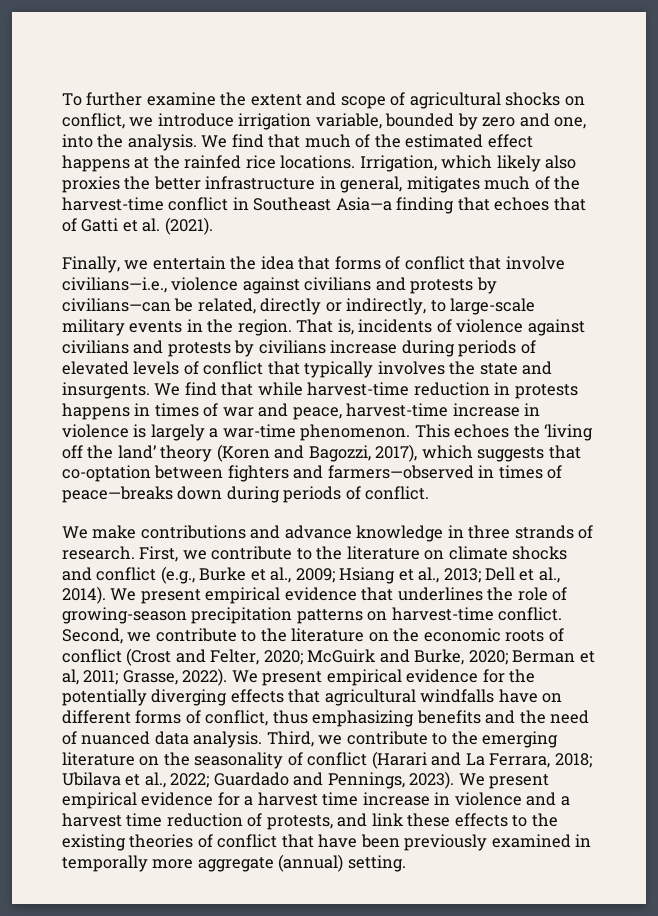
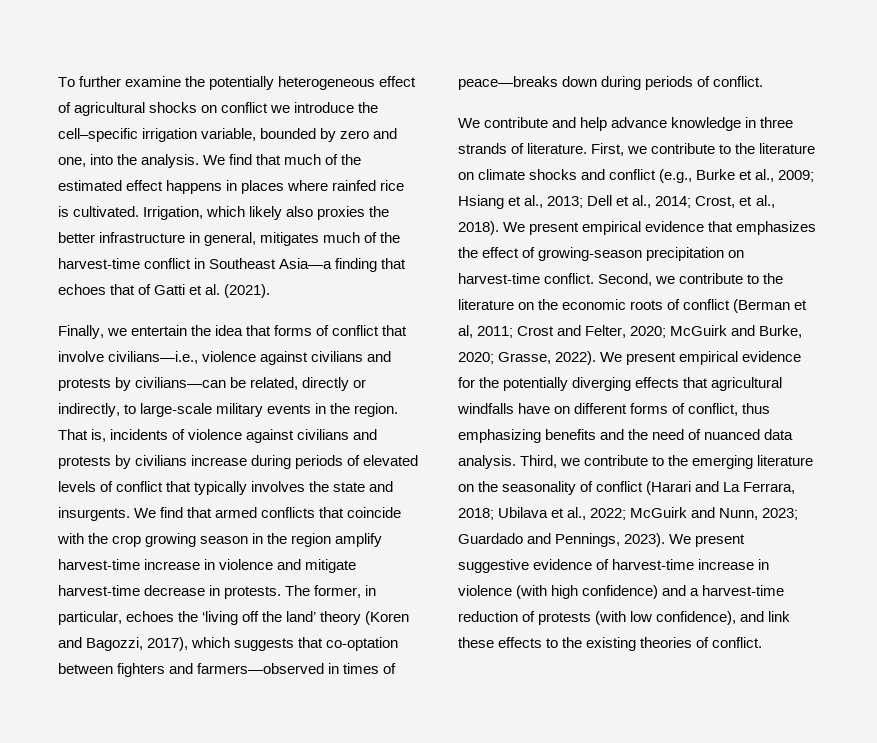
[250,92,386,109] extent and scope -> [209,76,417,90] potentially heterogeneous effect
[62,113,125,129] conflict, -> [221,102,269,113] conflict
(234, 120) none -> [358,102,379,113] [58,128,138,142] the cell–specific
[134,155,356,169] at the rainfed rice locations. -> [226,180,405,194] [58,206,140,217] in places where rainfed rice is cultivated.
[257,382,578,399] [62,403,541,420] [62,424,450,441] while harvest-time reduction in protests happens in times of war and peace, harvest-time increase in violence is largely a war-time phenomenon. This -> [215,507,402,518] [57,533,383,547] [58,559,357,573] [58,585,377,599] [58,611,122,625] armed conflicts that coincide with the crop growing season in the region amplify harvest-time increase in violence and mitigate harvest-time decrease in protests. The former, in particular,
[92,525,281,539] make contributions and -> [484,117,608,131] contribute and help
[62,546,135,560] research. -> [527,143,588,154] literature.
[62,586,106,604] 2014). -> [655,195,775,208] [458,221,499,235] 2014; Crost, et al., 2018).
[397,587,548,601] underlines the role -> [736,221,817,235] [458,247,520,258] emphasizes the effect
[296,609,363,624] patterns -> (725, 254) none
[126,648,172,666] (Crost -> [733,299,808,313] [458,325,555,338] (Berman et al, 2011; Crost
[512,650,595,663] [62,669,119,685] Berman et al, 2011; -> (494, 358) none
(210, 780) none -> [630,507,799,520] McGuirk and Nunn, 2023;
[62,792,570,809] [62,813,333,830] empirical evidence for a harvest time increase in violence and a harvest time reduction of protests, -> [458,559,770,573] [458,585,785,599] [458,611,737,625] suggestive evidence of harvest-time increase in violence (with high confidence) and a harvest-time reduction of protests (with low confidence),
[217,834,592,851] [62,854,406,872] conflict that have been previously examined in temporally more aggregate (annual) setting. -> [712,637,763,648] conflict.

